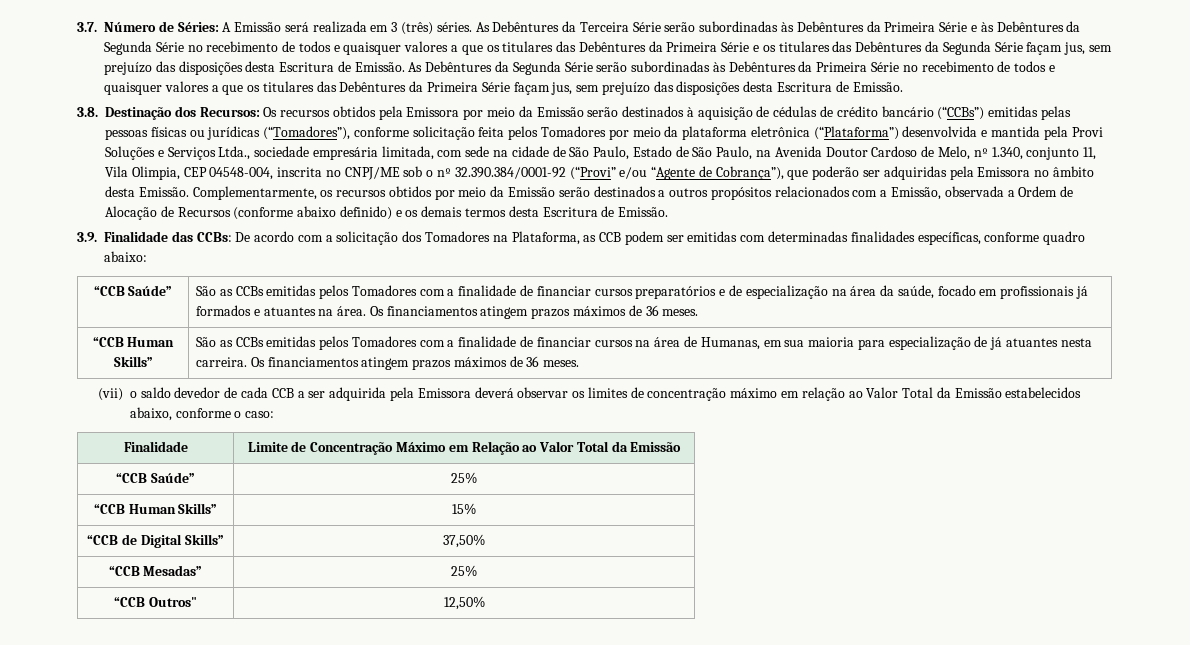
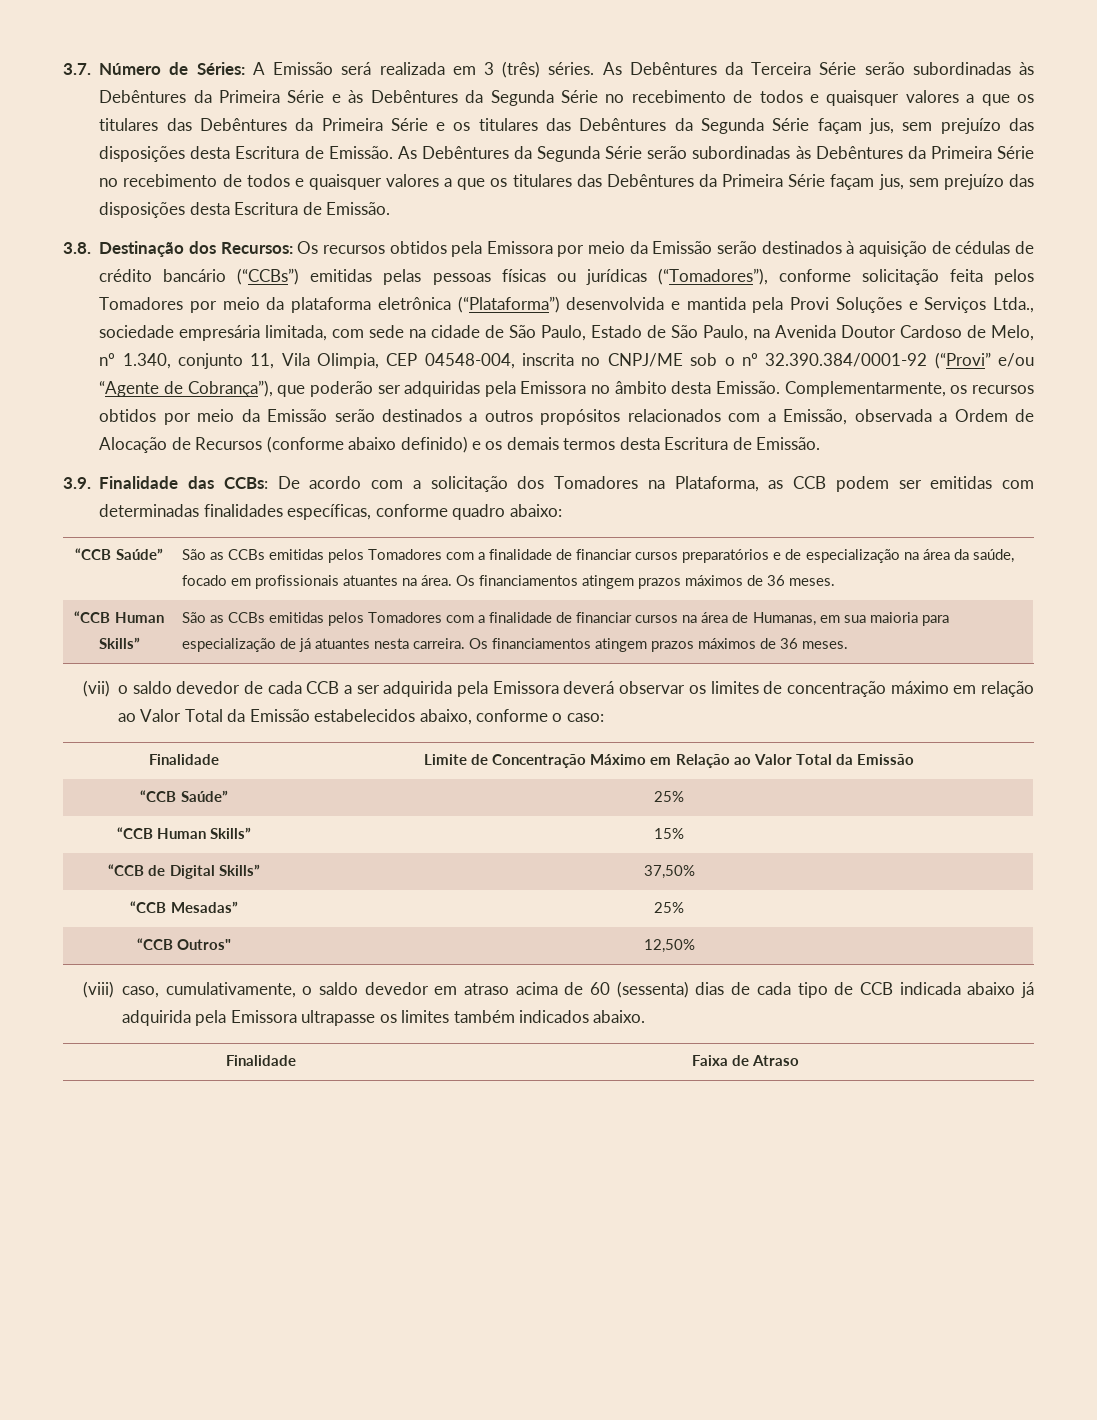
[1075,286,1088,299] [196,305,260,316] já formados e -> (339, 582) none
(485, 603) none -> [82,981,1034,998] [121,1010,646,1026] [225,1055,296,1066] [691,1055,800,1066] // (viii) caso, cumulativamente, o saldo devedor em atraso acima de 60 (sessenta) dias de cada tipo de CCB indicada abaixo já adquirida pela Emissora ultrapasse os limites também indicados abaixo. // Finalidade | Faixa de Atraso

